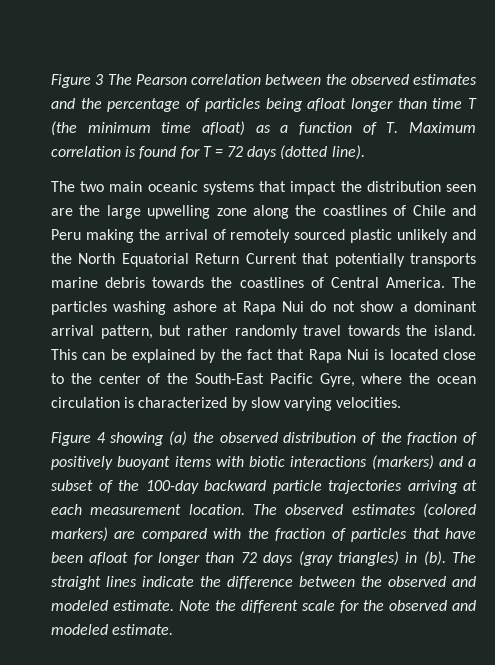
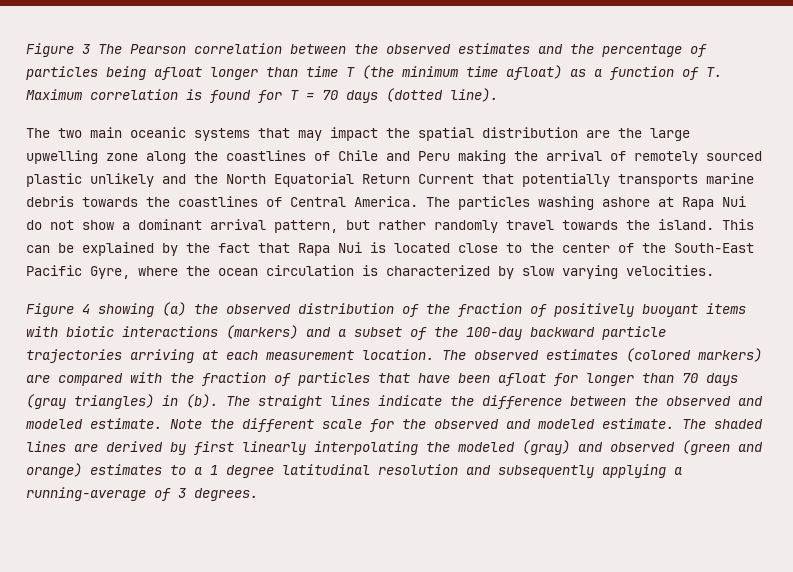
[227,146,244,157] 72 -> [322,90,339,100] 70
(287, 186) none -> [298,130,322,141] may
[366,181,477,192] distribution seen -> [418,127,578,141] spatial distribution
[240,552,257,563] 72 -> [682,373,699,383] 70
(174, 629) none -> [682,419,763,429] [26,440,763,455] [26,463,682,478] [26,487,258,501] The shaded lines are derived by first linearly interpolating the modeled (gray) and observed (green and orange) estimates to a 1 degree latitudinal resolution and subsequently applying a running-average of 3 degrees.

